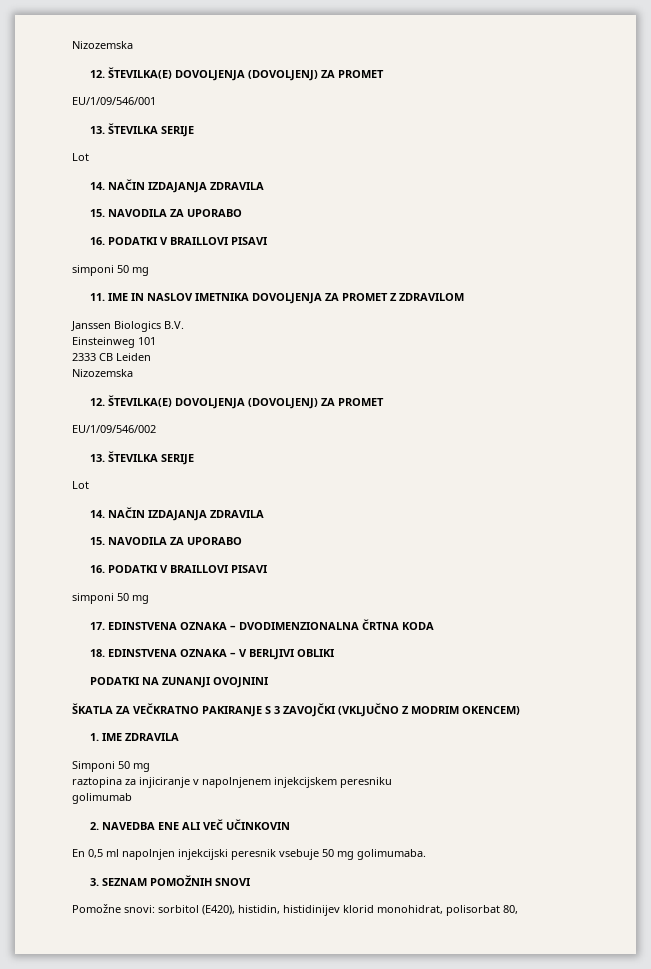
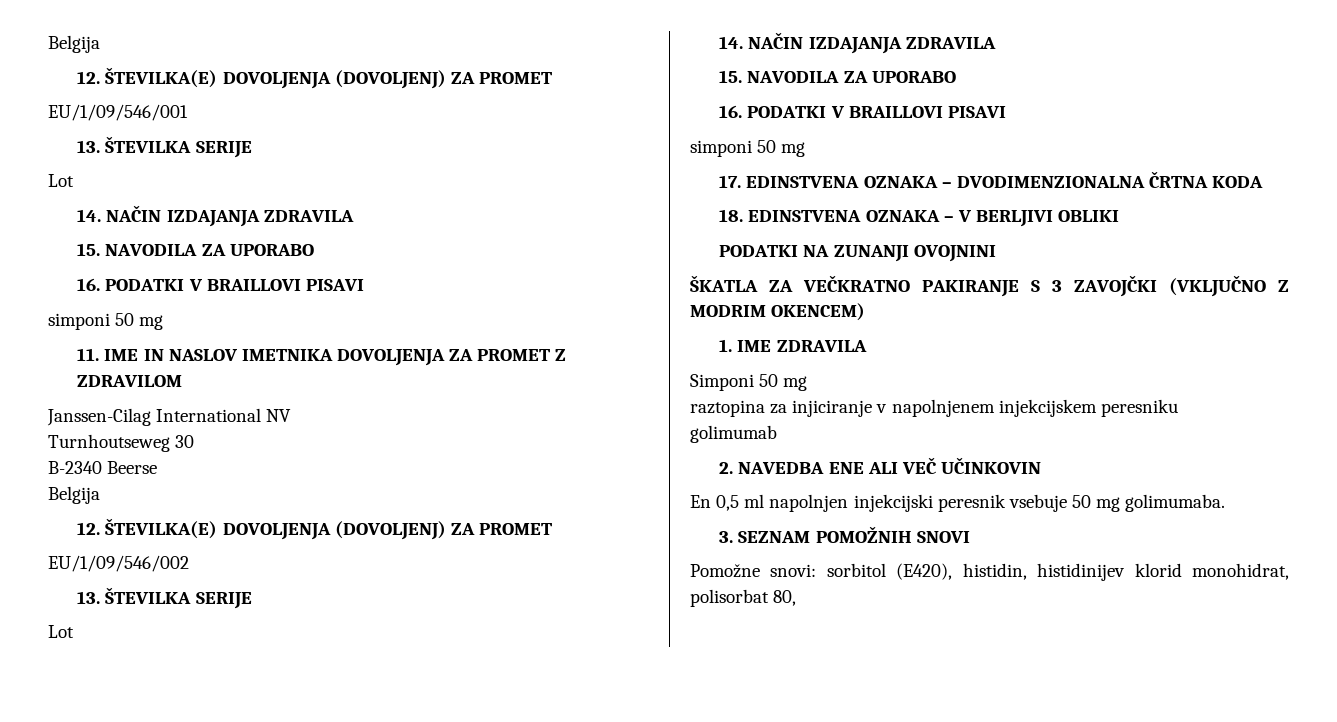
[72,41,133,49] Nizozemska -> [48,35,100,53] Belgija
[71,321,184,332] [72,337,156,348] [72,353,151,361] [72,369,133,377] Janssen Biologics B.V. // Einsteinweg 101 // 2333 CB Leiden // Nizozemska -> [47,408,292,426] [48,434,195,452] [48,461,158,474] [48,486,100,504] Janssen-Cilag International NV // Turnhoutseweg 30 // B-2340 Beerse // Belgija

